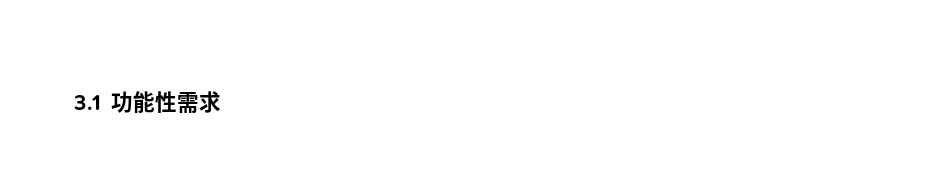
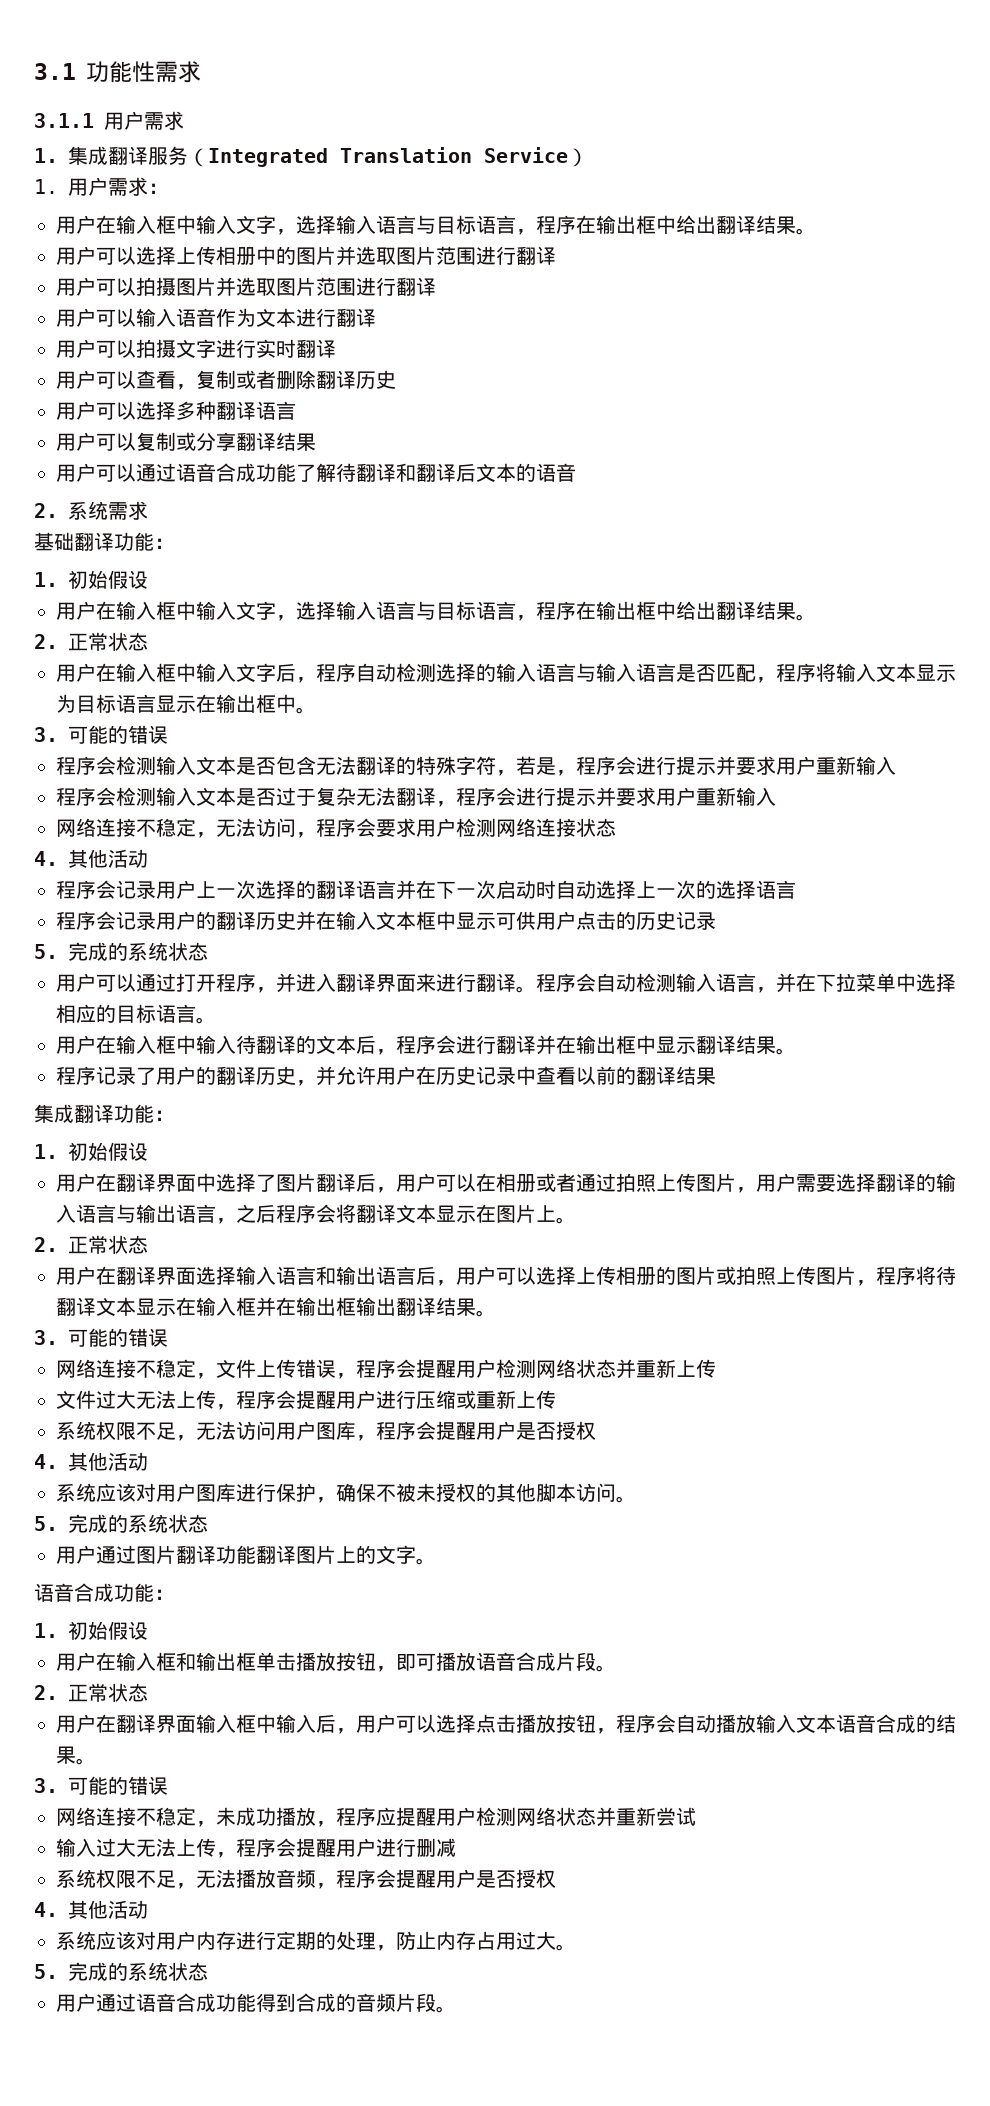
(221, 102) none -> [34,111,184,130] [34,146,588,167] [34,177,168,196] [56,215,816,235] [56,246,556,266] [56,277,436,297] [56,308,376,327] [56,339,336,358] [56,370,396,390] [56,401,296,420] [56,432,316,451] [56,463,576,482] [34,501,148,520] [34,532,174,551] [34,570,148,589] [56,601,816,621] [34,632,148,651] [56,663,956,683] [56,694,316,714] [34,725,168,744] [56,756,896,776] [56,787,776,807] [56,818,616,838] [34,849,148,868] [56,880,796,900] [56,911,716,931] [34,942,208,961] [56,973,956,993] [56,1004,216,1024] [56,1035,796,1055] [56,1066,716,1086] [34,1104,174,1123] [34,1142,148,1161] [56,1173,956,1193] [56,1204,576,1224] [34,1235,148,1254] [56,1266,956,1286] [56,1297,496,1317] [34,1328,168,1347] [56,1359,716,1379] [56,1390,556,1410] [56,1421,596,1441] [34,1452,148,1471] [56,1483,636,1503] [34,1514,208,1533] [56,1545,436,1565] [34,1583,174,1602] [34,1621,148,1640] [56,1652,616,1672] [34,1683,148,1702] [56,1714,956,1734] [56,1746,96,1765] [34,1776,168,1795] [56,1807,696,1827] [56,1838,456,1858] [56,1869,556,1889] [34,1900,148,1919] [56,1931,576,1951] [34,1962,208,1981] [56,1993,456,2013] // 3.1.1用户需求 // 1.集成翻译服务（Integrated Translation Service） // 1.用户需求： // 用户在输入框中输入文字，选择输入语言与目标语言，程序在输出框中给出翻译结果。 // 用户可以选择上传相册中的图片并选取图片范围进行翻译 // 用户可以拍摄图片并选取图片范围进行翻译 // 用户可以输入语音作为文本进行翻译 // 用户可以拍摄文字进行实时翻译 // 用户可以查看，复制或者删除翻译历史 // 用户可以选择多种翻译语言 // 用户可以复制或分享翻译结果 // 用户可以通过语音合成功能了解待翻译和翻译后文本的语音 // 2.系统需求 // 基础翻译功能： // 1.初始假设 // 用户在输入框中输入文字，选择输入语言与目标语言，程序在输出框中给出翻译结果。 // 2.正常状态 // 用户在输入框中输入文字后，程序自动检测选择的输入语言与输入语言是否匹配，程序将输入文本显示为目标语言显示在输出框中。 // 3.可能的错误 // 程序会检测输入文本是否包含无法翻译的特殊字符，若是，程序会进行提示并要求用户重新输入 // 程序会检测输入文本是否过于复杂无法翻译，程序会进行提示并要求用户重新输入 // 网络连接不稳定，无法访问，程序会要求用户检测网络连接状态 // 4.其他活动 // 程序会记录用户上一次选择的翻译语言并在下一次启动时自动选择上一次的选择语言 // 程序会记录用户的翻译历史并在输入文本框中显示可供用户点击的历史记录 // 5.完成的系统状态 // 用户可以通过打开程序，并进入翻译界面来进行翻译。程序会自动检测输入语言，并在下拉菜单中选择相应的目标语言。 // 用户在输入框中输入待翻译的文本后，程序会进行翻译并在输出框中显示翻译结果。 // 程序记录了用户的翻译历史，并允许用户在历史记录中查看以前的翻译结果 // 集成翻译功能： // 1.初始假设 // 用户在翻译界面中选择了图片翻译后，用户可以在相册或者通过拍照上传图片，用户需要选择翻译的输入语言与输出语言，之后程序会将翻译文本显示在图片上。 // 2.正常状态 // 用户在翻译界面选择输入语言和输出语言后，用户可以选择上传相册的图片或拍照上传图片，程序将待翻译文本显示在输入框并在输出框输出翻译结果。 // 3.可能的错误 // 网络连接不稳定，文件上传错误，程序会提醒用户检测网络状态并重新上传 // 文件过大无法上传，程序会提醒用户进行压缩或重新上传 // 系统权限不足，无法访问用户图库，程序会提醒用户是否授权 // 4.其他活动 // 系统应该对用户图库进行保护，确保不被未授权的其他脚本访问。 // 5.完成的系统状态 // 用户通过图片翻译功能翻译图片上的文字。 // 语音合成功能： // 1.初始假设 // 用户在输入框和输出框单击播放按钮，即可播放语音合成片段。 // 2.正常状态 // 用户在翻译界面输入框中输入后，用户可以选择点击播放按钮，程序会自动播放输入文本语音合成的结果。 // 3.可能的错误 // 网络连接不稳定，未成功播放，程序应提醒用户检测网络状态并重新尝试 // 输入过大无法上传，程序会提醒用户进行删减 // 系统权限不足，无法播放音频，程序会提醒用户是否授权 // 4.其他活动 // 系统应该对用户内存进行定期的处理，防止内存占用过大。 // 5.完成的系统状态 // 用户通过语音合成功能得到合成的音频片段。

